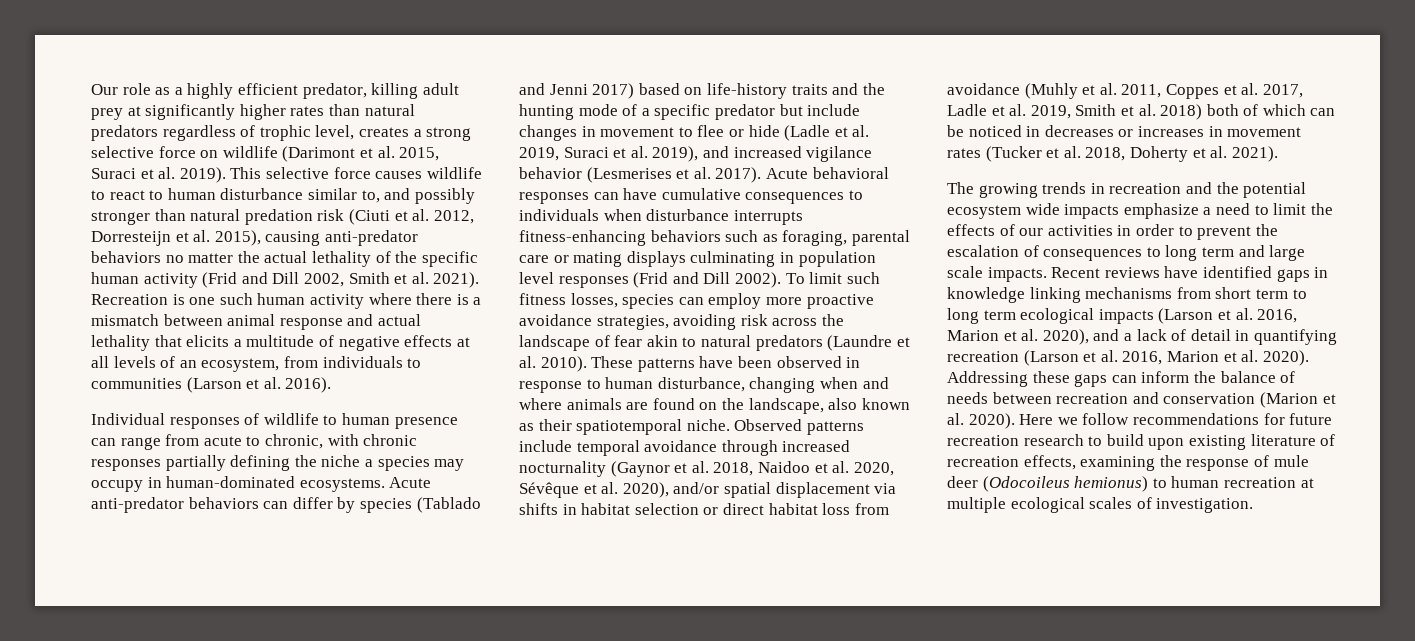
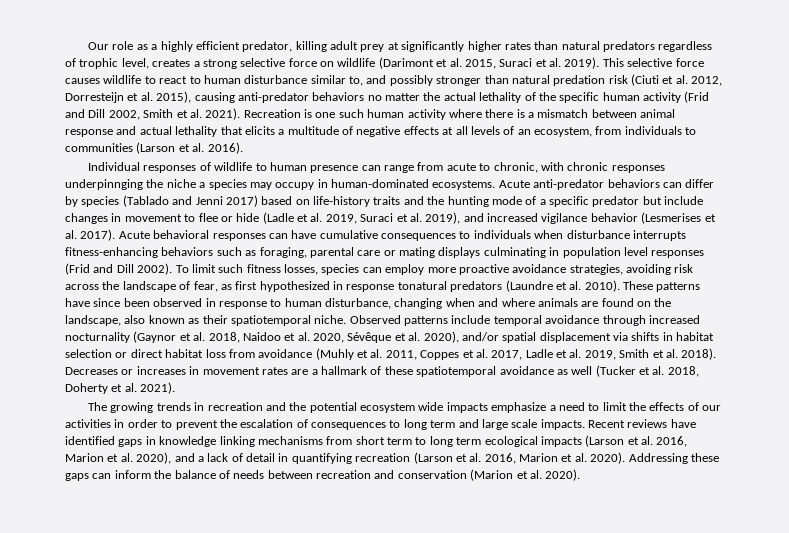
[165,455,291,471] partially defining -> [65,179,143,190] underpinnging
[614,335,751,347] fear akin to natural -> [193,281,447,292] fear, as first hypothesized in response tonatural
(734, 362) none -> [93,298,121,307] since
[1160,104,1336,120] [947,125,1114,137] 2018) both of which can be noticed in decreases -> [681,348,717,360] [65,367,118,375] 2018). Decreases
(981, 153) none -> [291,366,593,377] are a hallmark of these spatiotemporal avoidance as well
[1019,413,1333,425] [947,434,1336,450] [947,455,1309,471] [947,476,1314,492] [947,497,1254,513] Here we follow recommendations for future recreation research to build upon existing literature of recreation effects, examining the response of mule deer (Odocoileus hemionus) to human recreation at multiple ecological scales of investigation. -> (581, 475) none

